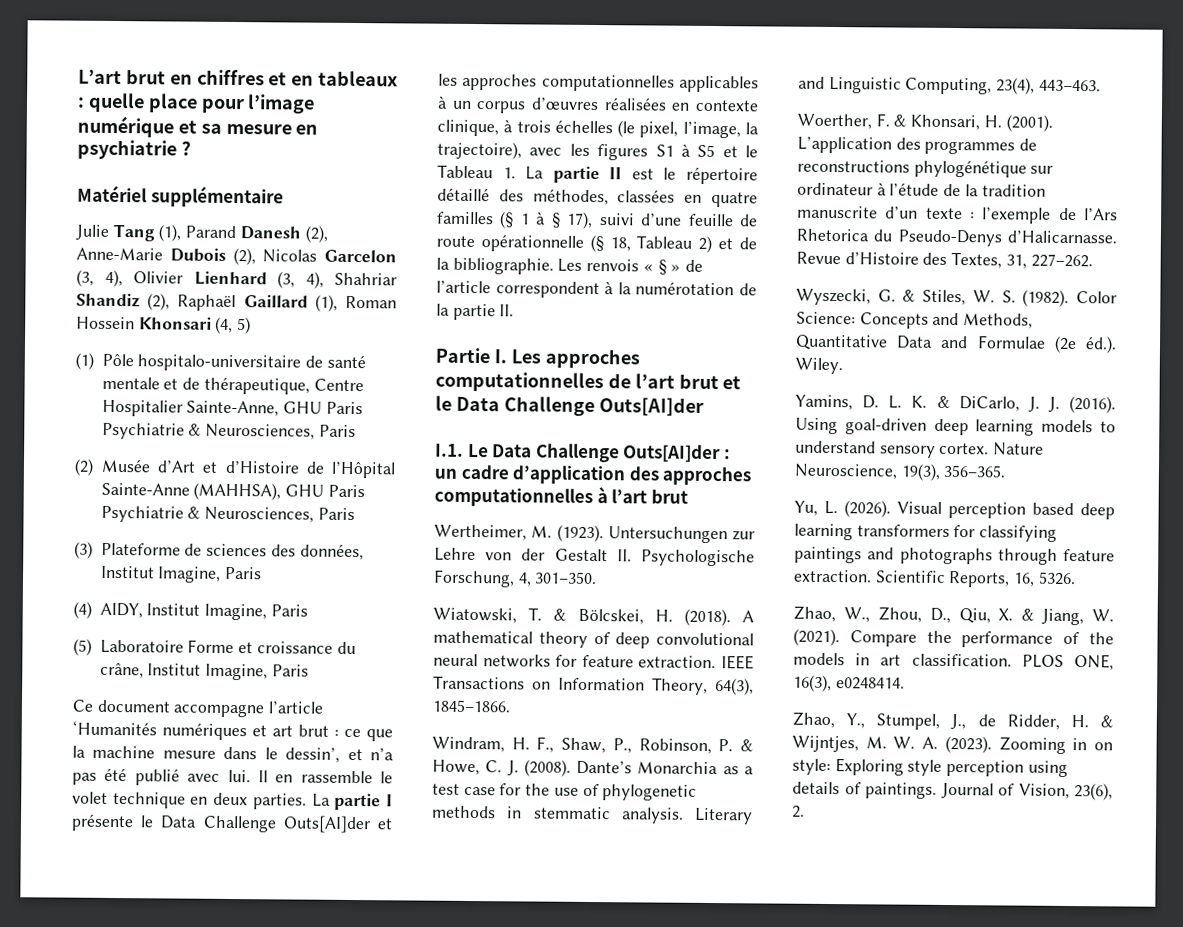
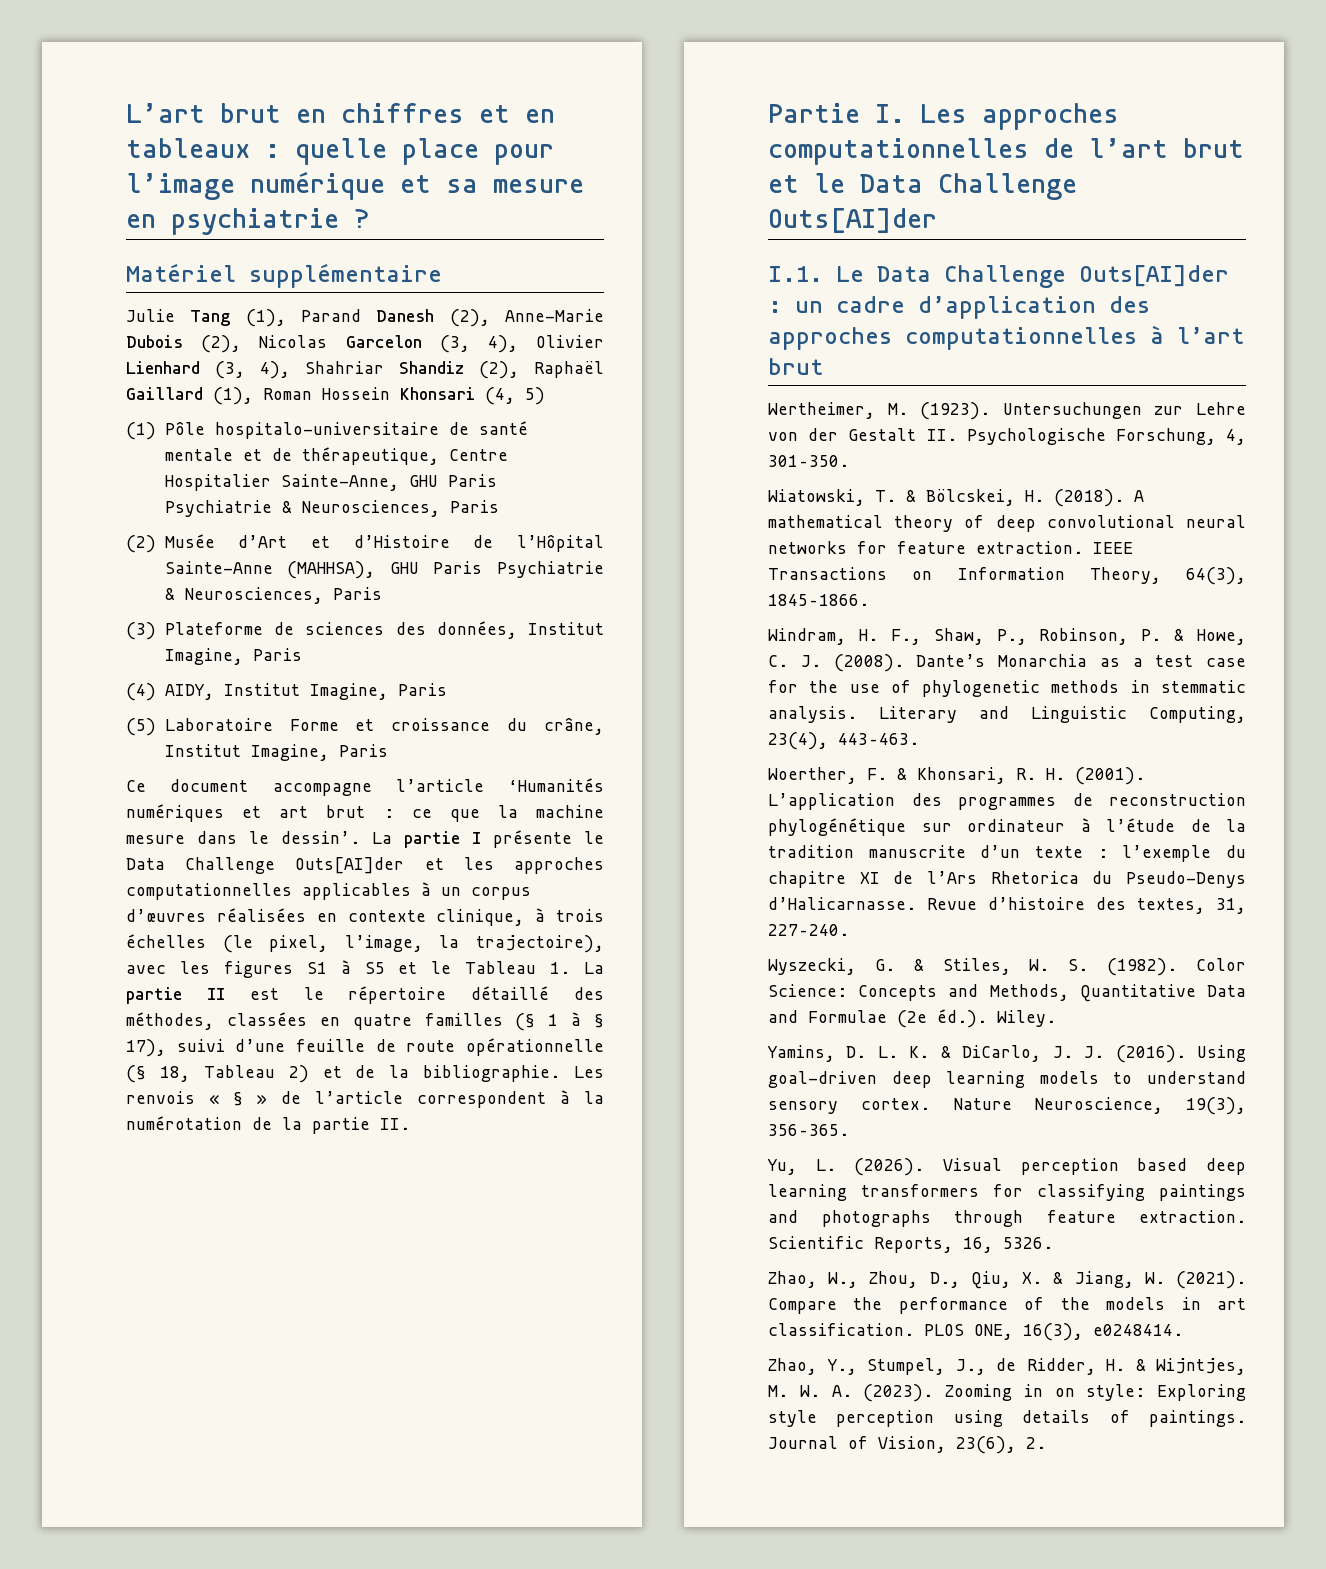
[285,747,395,763] [72,767,393,786] [72,791,307,810] dessin’, et n’a pas été publié avec lui. Il en rassemble le volet technique en deux parties. -> [281,831,360,844] dessin’.
(981, 122) none -> [1016,768,1036,780] R.
[797,159,910,173] reconstructions -> [1109,793,1246,806] reconstruction
(1052, 215) none -> [1226,845,1246,858] [768,871,880,888] du chapitre XI
[844,252,1093,269] d’Histoire des Textes, 31, 227–262. -> [988,897,1246,914] [768,924,849,936] d’histoire des textes, 31, 227–240.

